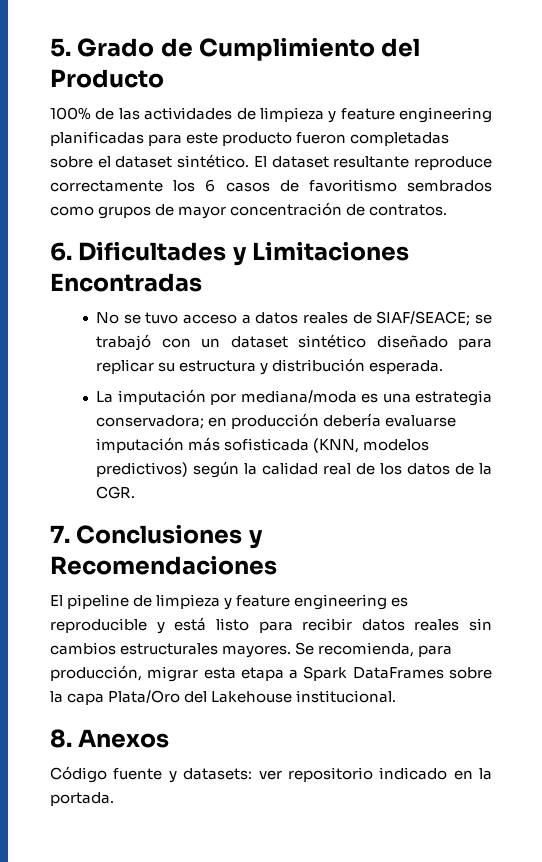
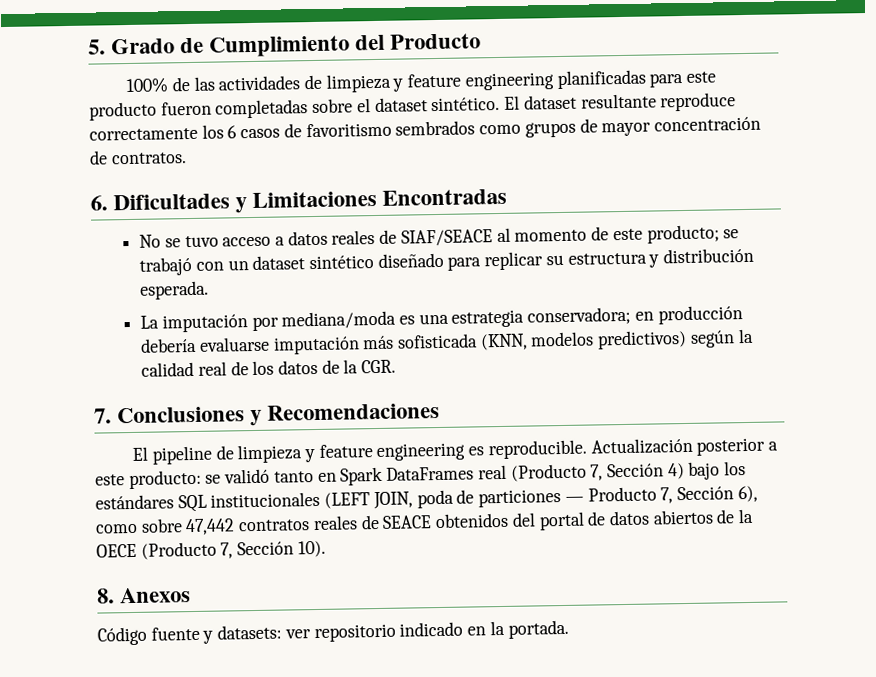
[376,311,471,326] SIAF/SEACE; -> [400,224,720,247] SIAF/SEACE al momento de este producto;
[50,617,492,634] [50,642,453,658] [50,665,492,682] [50,690,397,705] reproducible y está listo para recibir datos reales sin cambios estructurales mayores. Se recomienda, para producción, migrar esta etapa a Spark DataFrames sobre la capa Plata/Oro del Lakehouse institucional. -> [487,437,779,460] [95,461,747,490] [95,485,758,513] [95,508,755,536] [96,540,326,560] reproducible. Actualización posterior a este producto: se validó tanto en Spark DataFrames real (Producto 7, Sección 4) bajo los estándares SQL institucionales (LEFT JOIN, poda de particiones — Producto 7, Sección 6), como sobre 47,442 contratos reales de SEACE obtenidos del portal de datos abiertos de la OECE (Producto 7, Sección 10).

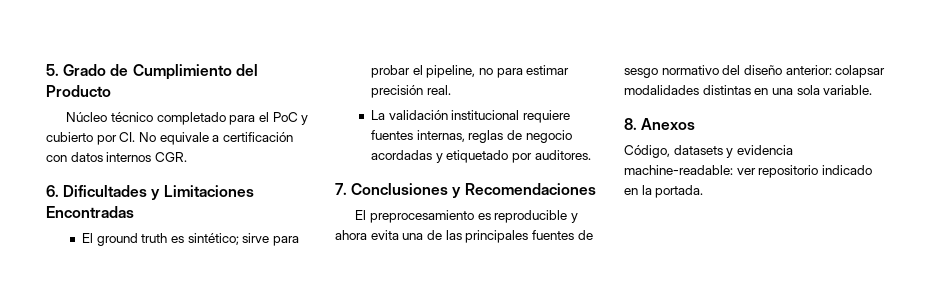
[126,69,717,94] [89,92,737,121] [89,116,761,141] [89,150,187,165] 100% de las actividades de limpieza y feature engineering planificadas para este producto fueron completadas sobre el dataset sintético. El dataset resultante reproduce correctamente los 6 casos de favoritismo sembrados como grupos de mayor concentración de contratos. -> [66,112,309,125] [46,132,293,145] [46,152,187,162] Núcleo técnico completado para el PoC y cubierto por CI. No equivale a certificación con datos internos CGR.
[139,224,740,248] [139,247,755,276] [140,280,210,300] [140,305,743,333] [140,328,754,355] [141,359,397,377] No se tuvo acceso a datos reales de SIAF/SEACE al momento de este producto; se trabajó con un dataset sintético diseñado para replicar su estructura y distribución esperada. // La imputación por mediana/moda es una estrategia conservadora; en producción debería evaluarse imputación más sofisticada (KNN, modelos predictivos) según la calidad real de los datos de la CGR. -> [82,233,299,246] [371,65,570,78] [371,85,451,98] [371,110,571,123] [371,130,572,143] [371,150,591,163] El ground truth es sintético; sirve para probar el pipeline, no para estimar precisión real. // La validación institucional requiere fuentes internas, reglas de negocio acordadas y etiquetado por auditores.
[151,437,779,465] [95,461,747,490] [95,485,758,513] [95,508,755,536] [96,540,326,560] [97,587,192,604] [97,624,283,646] pipeline de limpieza y feature engineering es reproducible. Actualización posterior a este producto: se validó tanto en Spark DataFrames real (Producto 7, Sección 4) bajo los estándares SQL institucionales (LEFT JOIN, poda de particiones — Producto 7, Sección 6), como sobre 47,442 contratos reales de SEACE obtenidos del portal de datos abiertos de la OECE (Producto 7, Sección 10). // 8. Anexos // Código fuente y datasets: -> [369,210,578,223] [335,230,593,243] [624,65,886,78] [624,85,873,95] [624,118,696,130] [624,145,793,158] [624,165,733,175] preprocesamiento es reproducible y ahora evita una de las principales fuentes de sesgo normativo del diseño anterior: colapsar modalidades distintas en una sola variable. // 8. Anexos // Código, datasets y evidencia machine-readable:

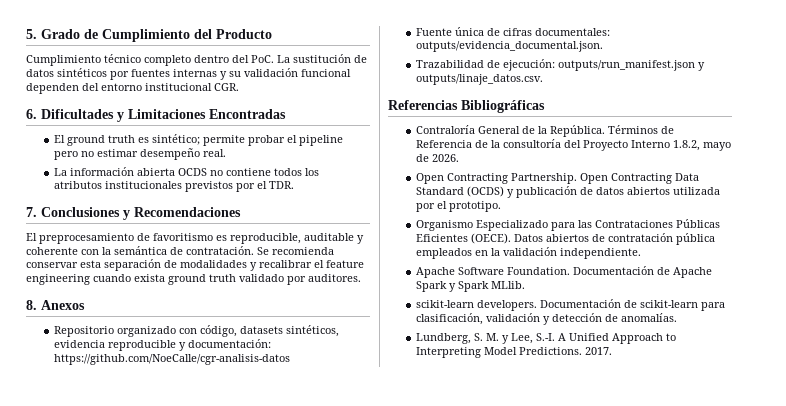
[66,112,309,125] [46,132,293,145] [46,152,152,162] Núcleo técnico completado para el PoC y cubierto por CI. No equivale a certificación con datos internos -> [26,54,367,66] [26,68,351,80] [26,83,212,94] Cumplimiento técnico completo dentro del PoC. La sustitución de datos sintéticos por fuentes internas y su validación funcional dependen del entorno institucional
[242,233,299,246] [371,65,570,78] [371,85,451,98] [371,110,571,123] [371,130,572,143] [371,150,591,163] sirve para probar el pipeline, no para estimar precisión real. // La validación institucional requiere fuentes internas, reglas de negocio acordadas y etiquetado por auditores. -> [203,135,344,146] [54,148,227,160] [54,167,320,176] [54,181,295,192] permite probar el pipeline pero no estimar desempeño real. // La información abierta OCDS no contiene todos los atributos institucionales previstos por el TDR.
[477,210,578,223] [335,230,593,243] [624,65,886,78] [624,85,873,95] [624,118,696,130] [624,145,793,158] [624,165,872,178] [624,185,704,198] es reproducible y ahora evita una de las principales fuentes de sesgo normativo del diseño anterior: colapsar modalidades distintas en una sola variable. // 8. Anexos // Código, datasets y evidencia machine-readable: ver repositorio indicado en la portada. -> [137,233,364,244] [26,246,334,255] [26,259,364,271] [26,274,361,285] [26,300,85,310] [54,325,340,337] [54,339,272,351] [54,354,291,365] [416,27,611,36] [416,41,604,52] [416,59,706,71] [416,74,544,85] [388,100,545,113] [416,125,675,137] [416,139,732,151] [416,154,460,162] [416,173,700,184] [416,186,721,198] [416,201,502,212] [416,219,721,231] [416,233,716,245] [416,247,642,259] [416,266,713,278] [416,281,526,292] [416,299,726,311] [416,313,678,325] [416,333,677,344] [416,347,613,358] de favoritismo es reproducible, auditable y coherente con la semántica de contratación. Se recomienda conservar esta separación de modalidades y recalibrar el feature engineering cuando exista ground truth validado por auditores. // 8. Anexos // Repositorio organizado con código, datasets sintéticos, evidencia reproducible y documentación: https://github.com/NoeCalle/cgr-analisis-datos // Fuente única de cifras documentales: outputs/evidencia_documental.json. // Trazabilidad de ejecución: outputs/run_manifest.json y outputs/linaje_datos.csv. // Referencias Bibliográficas // Contraloría General de la República. Términos de Referencia de la consultoría del Proyecto Interno 1.8.2, mayo de 2026. // Open Contracting Partnership. Open Contracting Data Standard (OCDS) y publicación de datos abiertos utilizada por el prototipo. // Organismo Especializado para las Contrataciones Públicas Eficientes (OECE). Datos abiertos de contratación pública empleados en la validación independiente. // Apache Software Foundation. Documentación de Apache Spark y Spark MLlib. // scikit-learn developers. Documentación de scikit-learn para clasificación, validación y detección de anomalías. // Lundberg, S. M. y Lee, S.-I. A Unified Approach to Interpreting Model Predictions. 2017.

